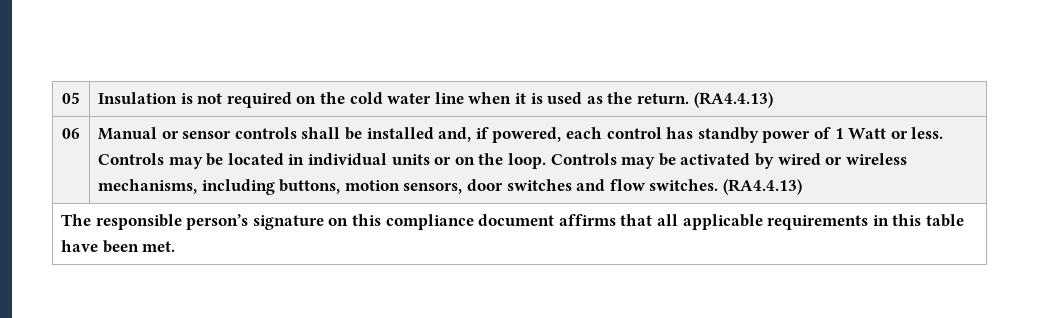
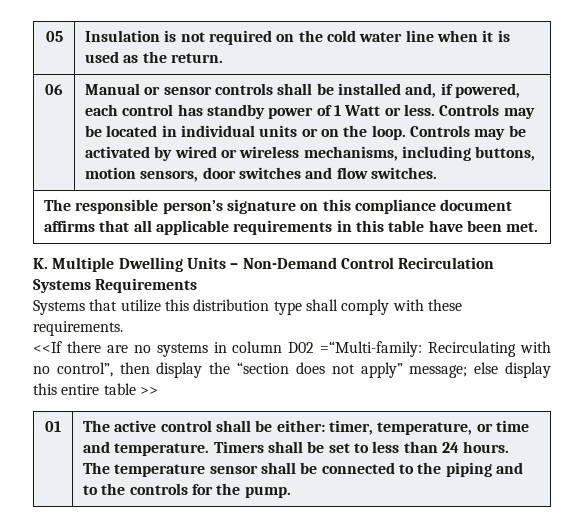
[693,92,773,108] (RA4.4.13) -> (224, 58) none
[722,179,802,195] (RA4.4.13) -> (438, 173) none
(176, 246) none -> [33,257,495,272] [33,278,198,293] [33,299,462,315] [33,321,123,336] [33,341,551,357] [33,362,551,378] [33,383,158,395] [45,421,61,432] [83,420,530,435] [83,441,510,456] [83,462,524,477] [83,483,291,498] // K. Multiple Dwelling Units – Non-Demand Control Recirculation Systems Requirements // Systems that utilize this distribution type shall comply with these requirements. // <<If there are no systems in column D02 =“Multi-family: Recirculating with no control”, then display the “section does not apply” message; else display this entire table >> // 01 | The active control shall be either: timer, temperature, or time and temperature. Timers shall be set to less than 24 hours. The temperature sensor shall be connected to the piping and to the controls for the pump.

